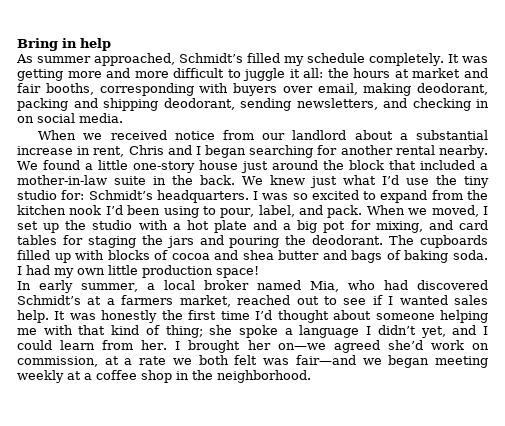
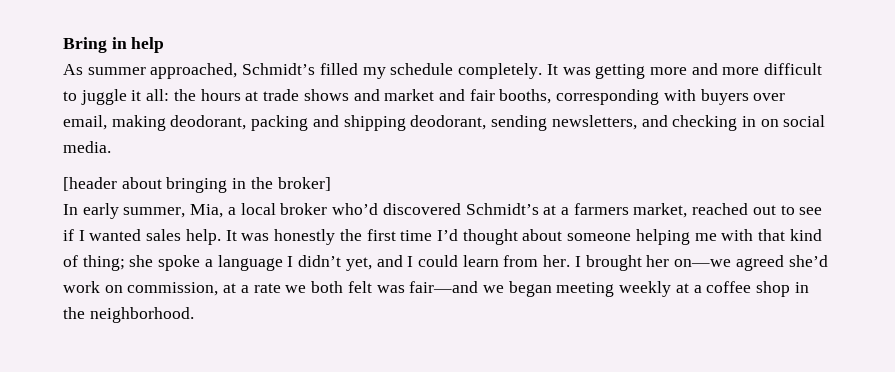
(409, 73) none -> [263,89,380,101] trade shows and
[38,130,488,140] [17,145,489,158] [17,160,488,173] [17,175,489,188] [17,190,488,203] [17,205,489,218] [17,220,488,233] [17,235,488,248] [17,250,489,263] [17,265,259,278] When we received notice from our landlord about a substantial increase in rent, Chris and I began searching for another rental nearby. We found a little one-story house just around the block that included a mother-in-law suite in the back. We knew just what I’d use the tiny studio for: Schmidt’s headquarters. I was so excited to expand from the kitchen nook I’d been using to pour, label, and pack. When we moved, I set up the studio with a hot plate and a big pot for mixing, and card tables for staging the jars and pouring the deodorant. The cupboards filled up with blocks of cocoa and shea butter and bags of baking soda. I had my own little production space! -> [63,177,331,193] [header about bringing in the broker]
(139, 287) none -> [190,204,224,218] Mia,
[256,280,408,292] named Mia, who had -> [332,203,379,215] who’d

